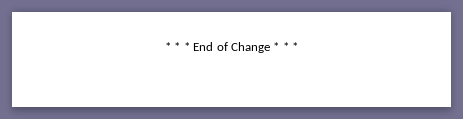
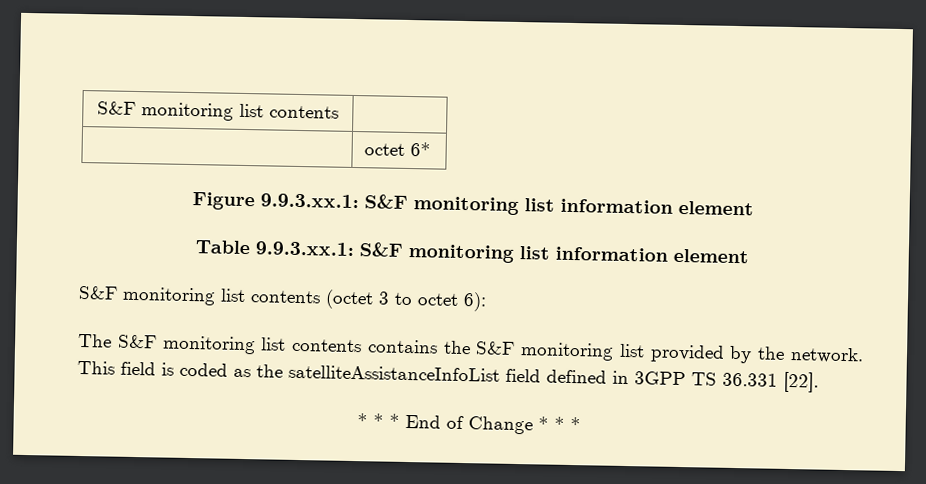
(165, 46) none -> [97,101,339,121] [364,142,432,157] [192,192,754,216] [195,240,749,264] [78,285,487,312] [78,333,864,364] [77,360,819,393] S&F monitoring list contents | // | octet 6* // Figure 9.9.3.xx.1: S&F monitoring list information element // Table 9.9.3.xx.1: S&F monitoring list information element // S&F monitoring list contents (octet 3 to octet 6): // The S&F monitoring list contents contains the S&F monitoring list provided by the network. This field is coded as the satelliteAssistanceInfoList field defined in 3GPP TS 36.331 [22]. //

